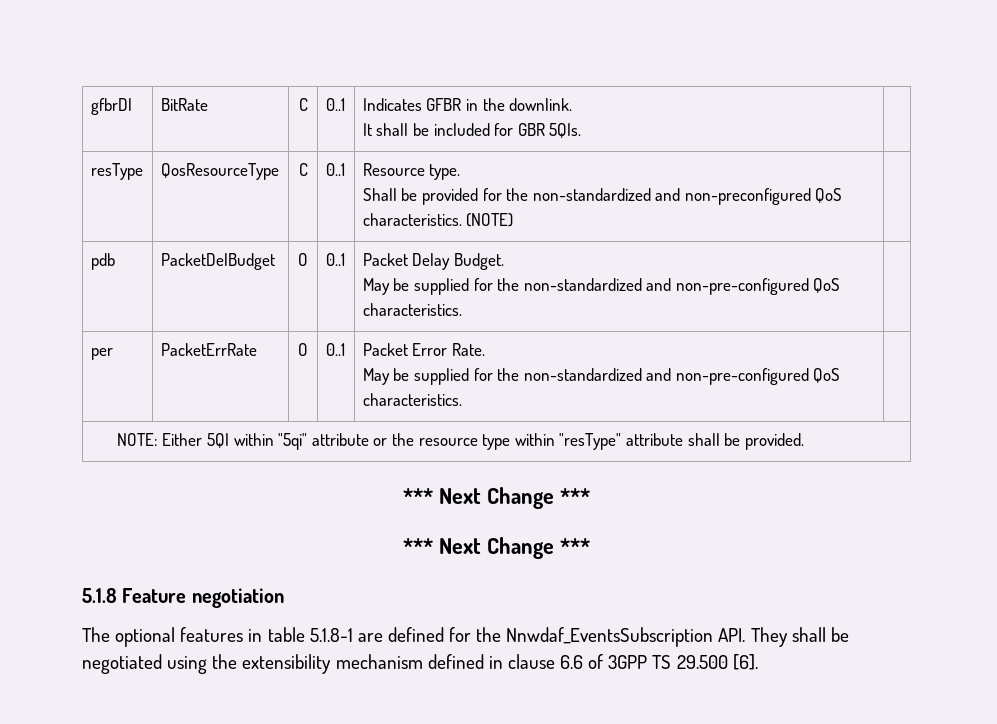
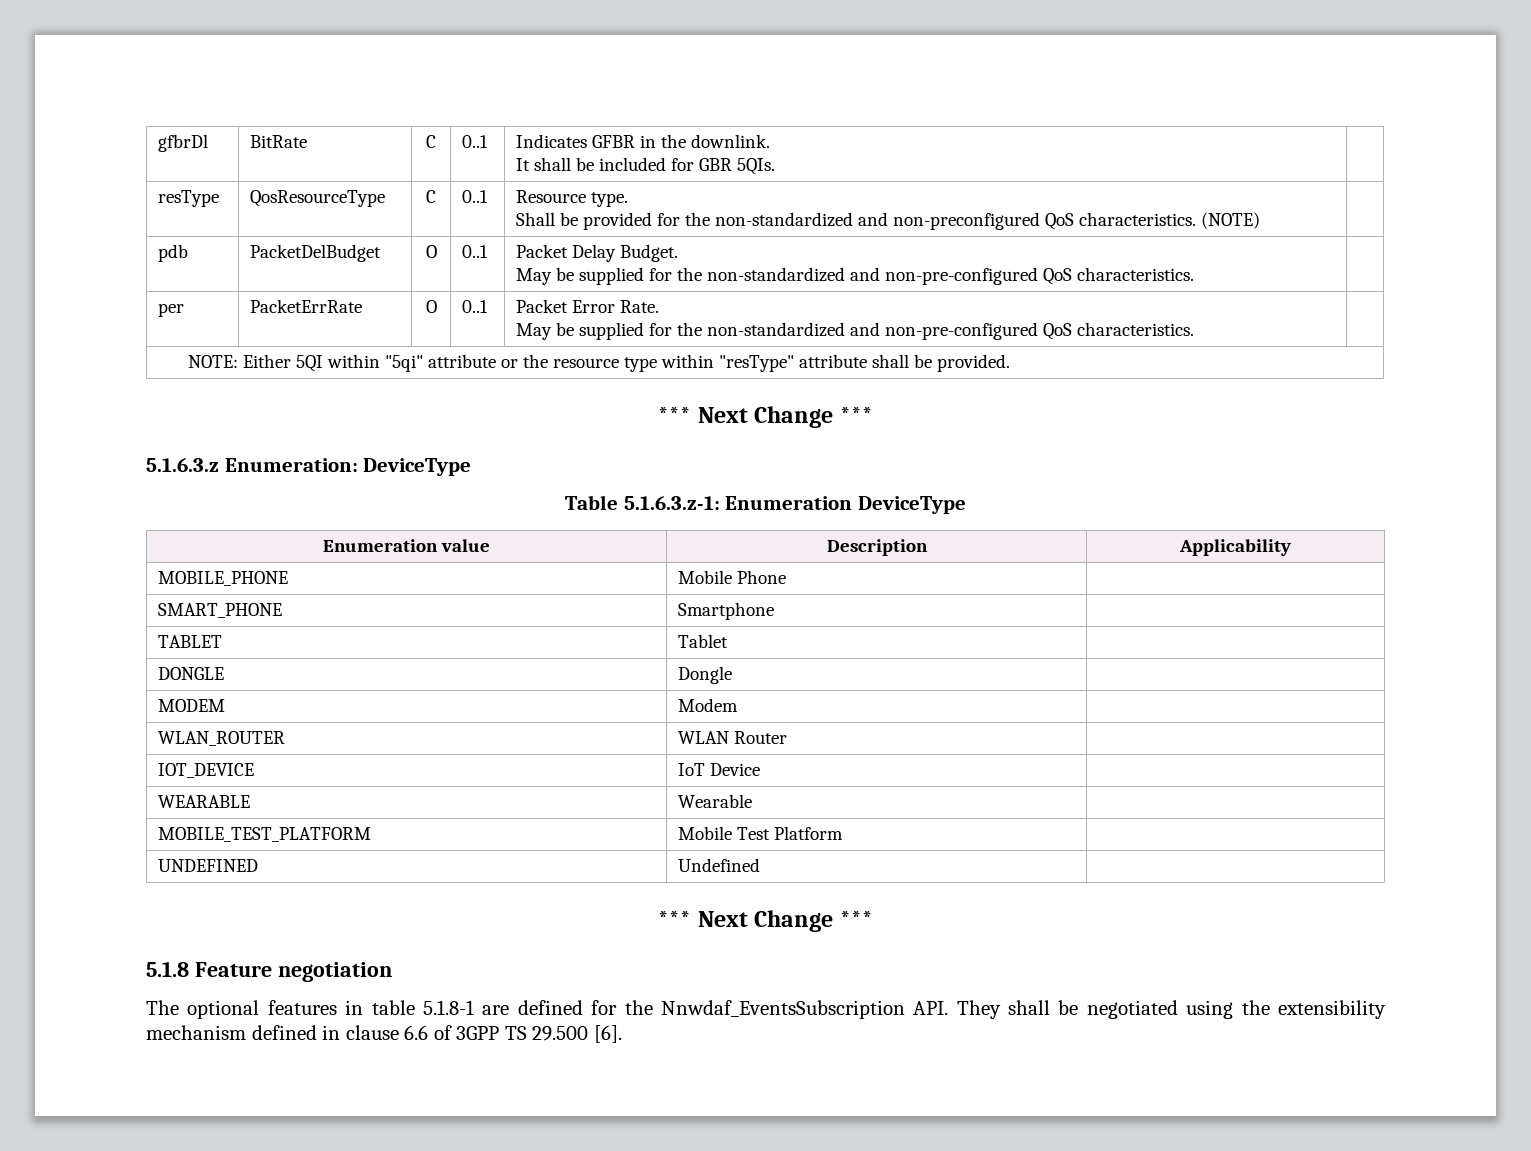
(590, 496) none -> [146,458,472,476] [565,495,966,514] [323,539,490,552] [826,539,928,556] [1179,539,1291,556] [158,571,289,586] [678,570,787,584] [158,603,283,618] [678,602,775,620] [158,635,223,648] [678,634,729,648] [158,667,225,680] [678,666,733,684] [158,699,226,712] [678,698,739,712] [158,731,286,746] [678,731,788,744] [158,763,255,778] [678,763,761,776] [158,795,251,808] [678,794,753,808] [158,827,372,842] [678,826,844,840] [158,859,259,872] [678,858,761,872] // 5.1.6.3.z Enumeration: DeviceType // Table 5.1.6.3.z-1: Enumeration DeviceType // Enumeration value | Description | Applicability // MOBILE_PHONE | Mobile Phone | // SMART_PHONE | Smartphone | // TABLET | Tablet | // DONGLE | Dongle | // MODEM | Modem | // WLAN_ROUTER | WLAN Router | // IOT_DEVICE | IoT Device | // WEARABLE | Wearable | // MOBILE_TEST_PLATFORM | Mobile Test Platform | // UNDEFINED | Undefined |

